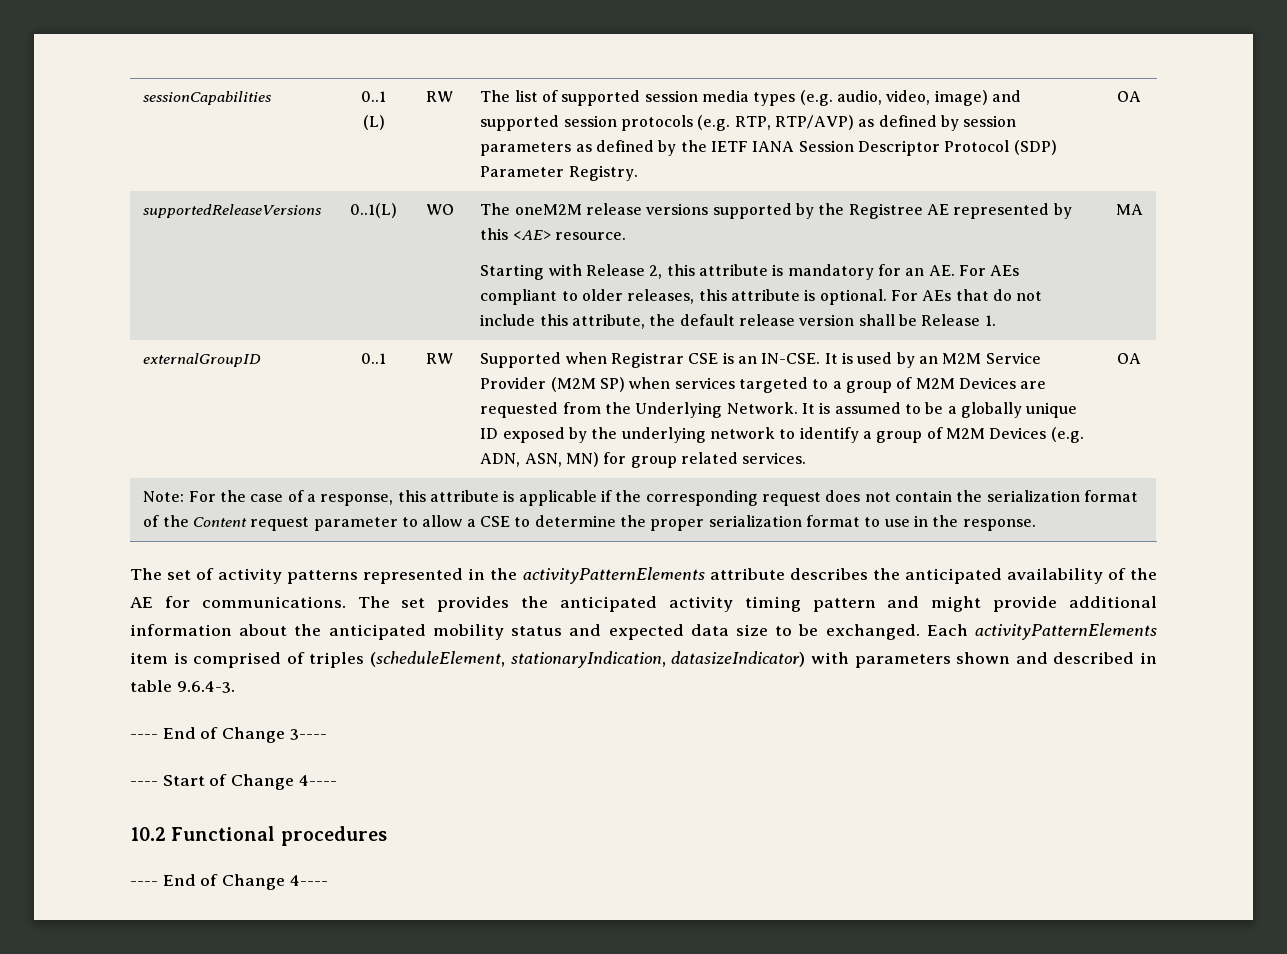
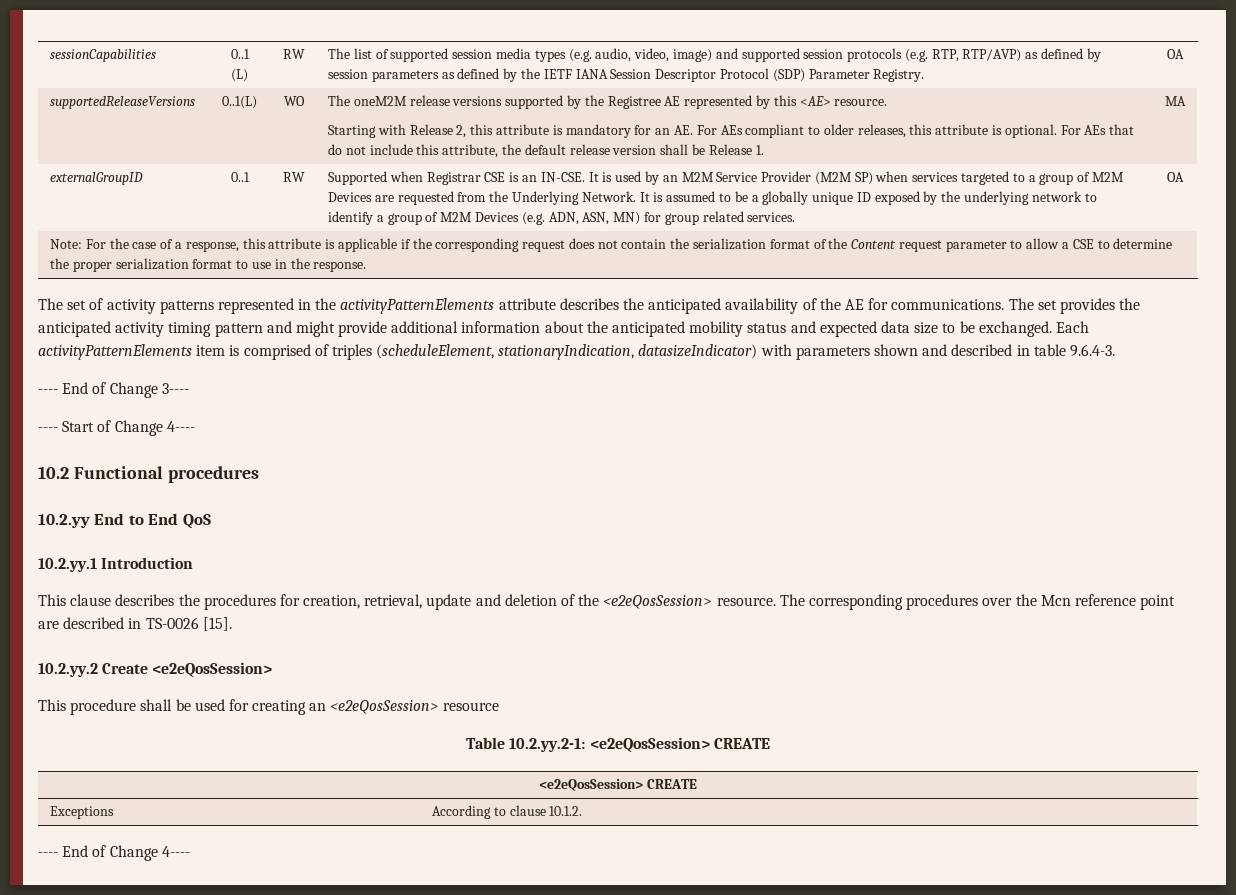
(387, 836) none -> [38,513,211,529] [38,557,194,572] [38,594,1176,610] [38,617,232,631] [38,662,273,677] [38,699,499,715] [466,737,770,752] [539,779,697,791] [50,806,115,819] [432,805,583,819] // 10.2.yy End to End QoS // 10.2.yy.1 Introduction // This clause describes the procedures for creation, retrieval, update and deletion of the <e2eQosSession> resource. The corresponding procedures over the Mcn reference point are described in TS-0026 [15]. // 10.2.yy.2 Create <e2eQosSession> // This procedure shall be used for creating an <e2eQosSession> resource // Table 10.2.yy.2-1: <e2eQosSession> CREATE // <e2eQosSession> CREATE // Exceptions | According to clause 10.1.2.

